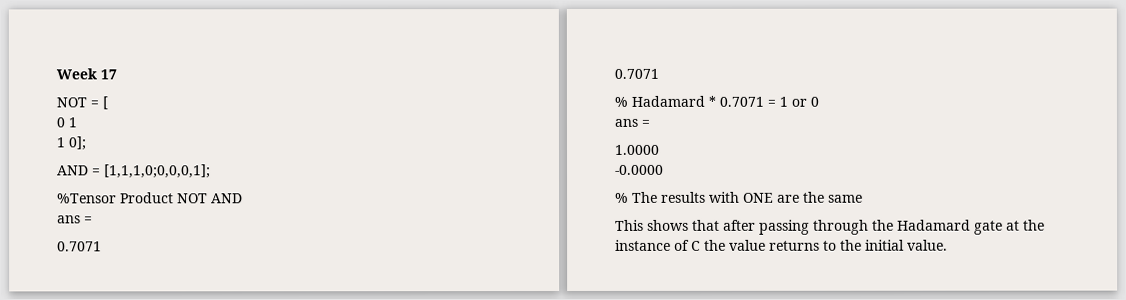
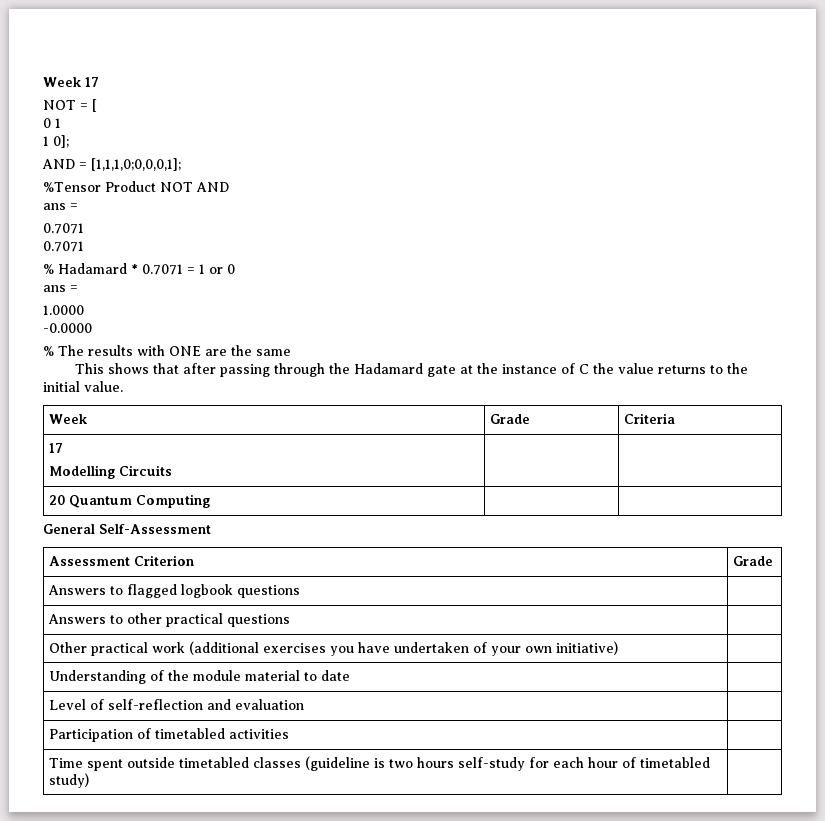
(948, 245) none -> [49,414,89,424] [490,414,531,424] [624,413,676,424] [49,443,64,453] [49,465,173,479] [49,494,211,508] [43,524,211,534] [49,555,195,566] [733,556,774,566] [48,584,301,598] [48,613,291,627] [49,641,619,656] [49,670,351,684] [49,699,305,710] [49,728,290,742] [49,756,711,771] [49,773,90,788] // Week | Grade | Criteria // 17 // Modelling Circuits | | // 20 Quantum Computing | | // General Self-Assessment // Assessment Criterion | Grade // Answers to flagged logbook questions | // Answers to other practical questions | // Other practical work (additional exercises you have undertaken of your own initiative) | // Understanding of the module material to date | // Level of self-reflection and evaluation | // Participation of timetabled activities | // Time spent outside timetabled classes (guideline is two hours self-study for each hour of timetabled study) |

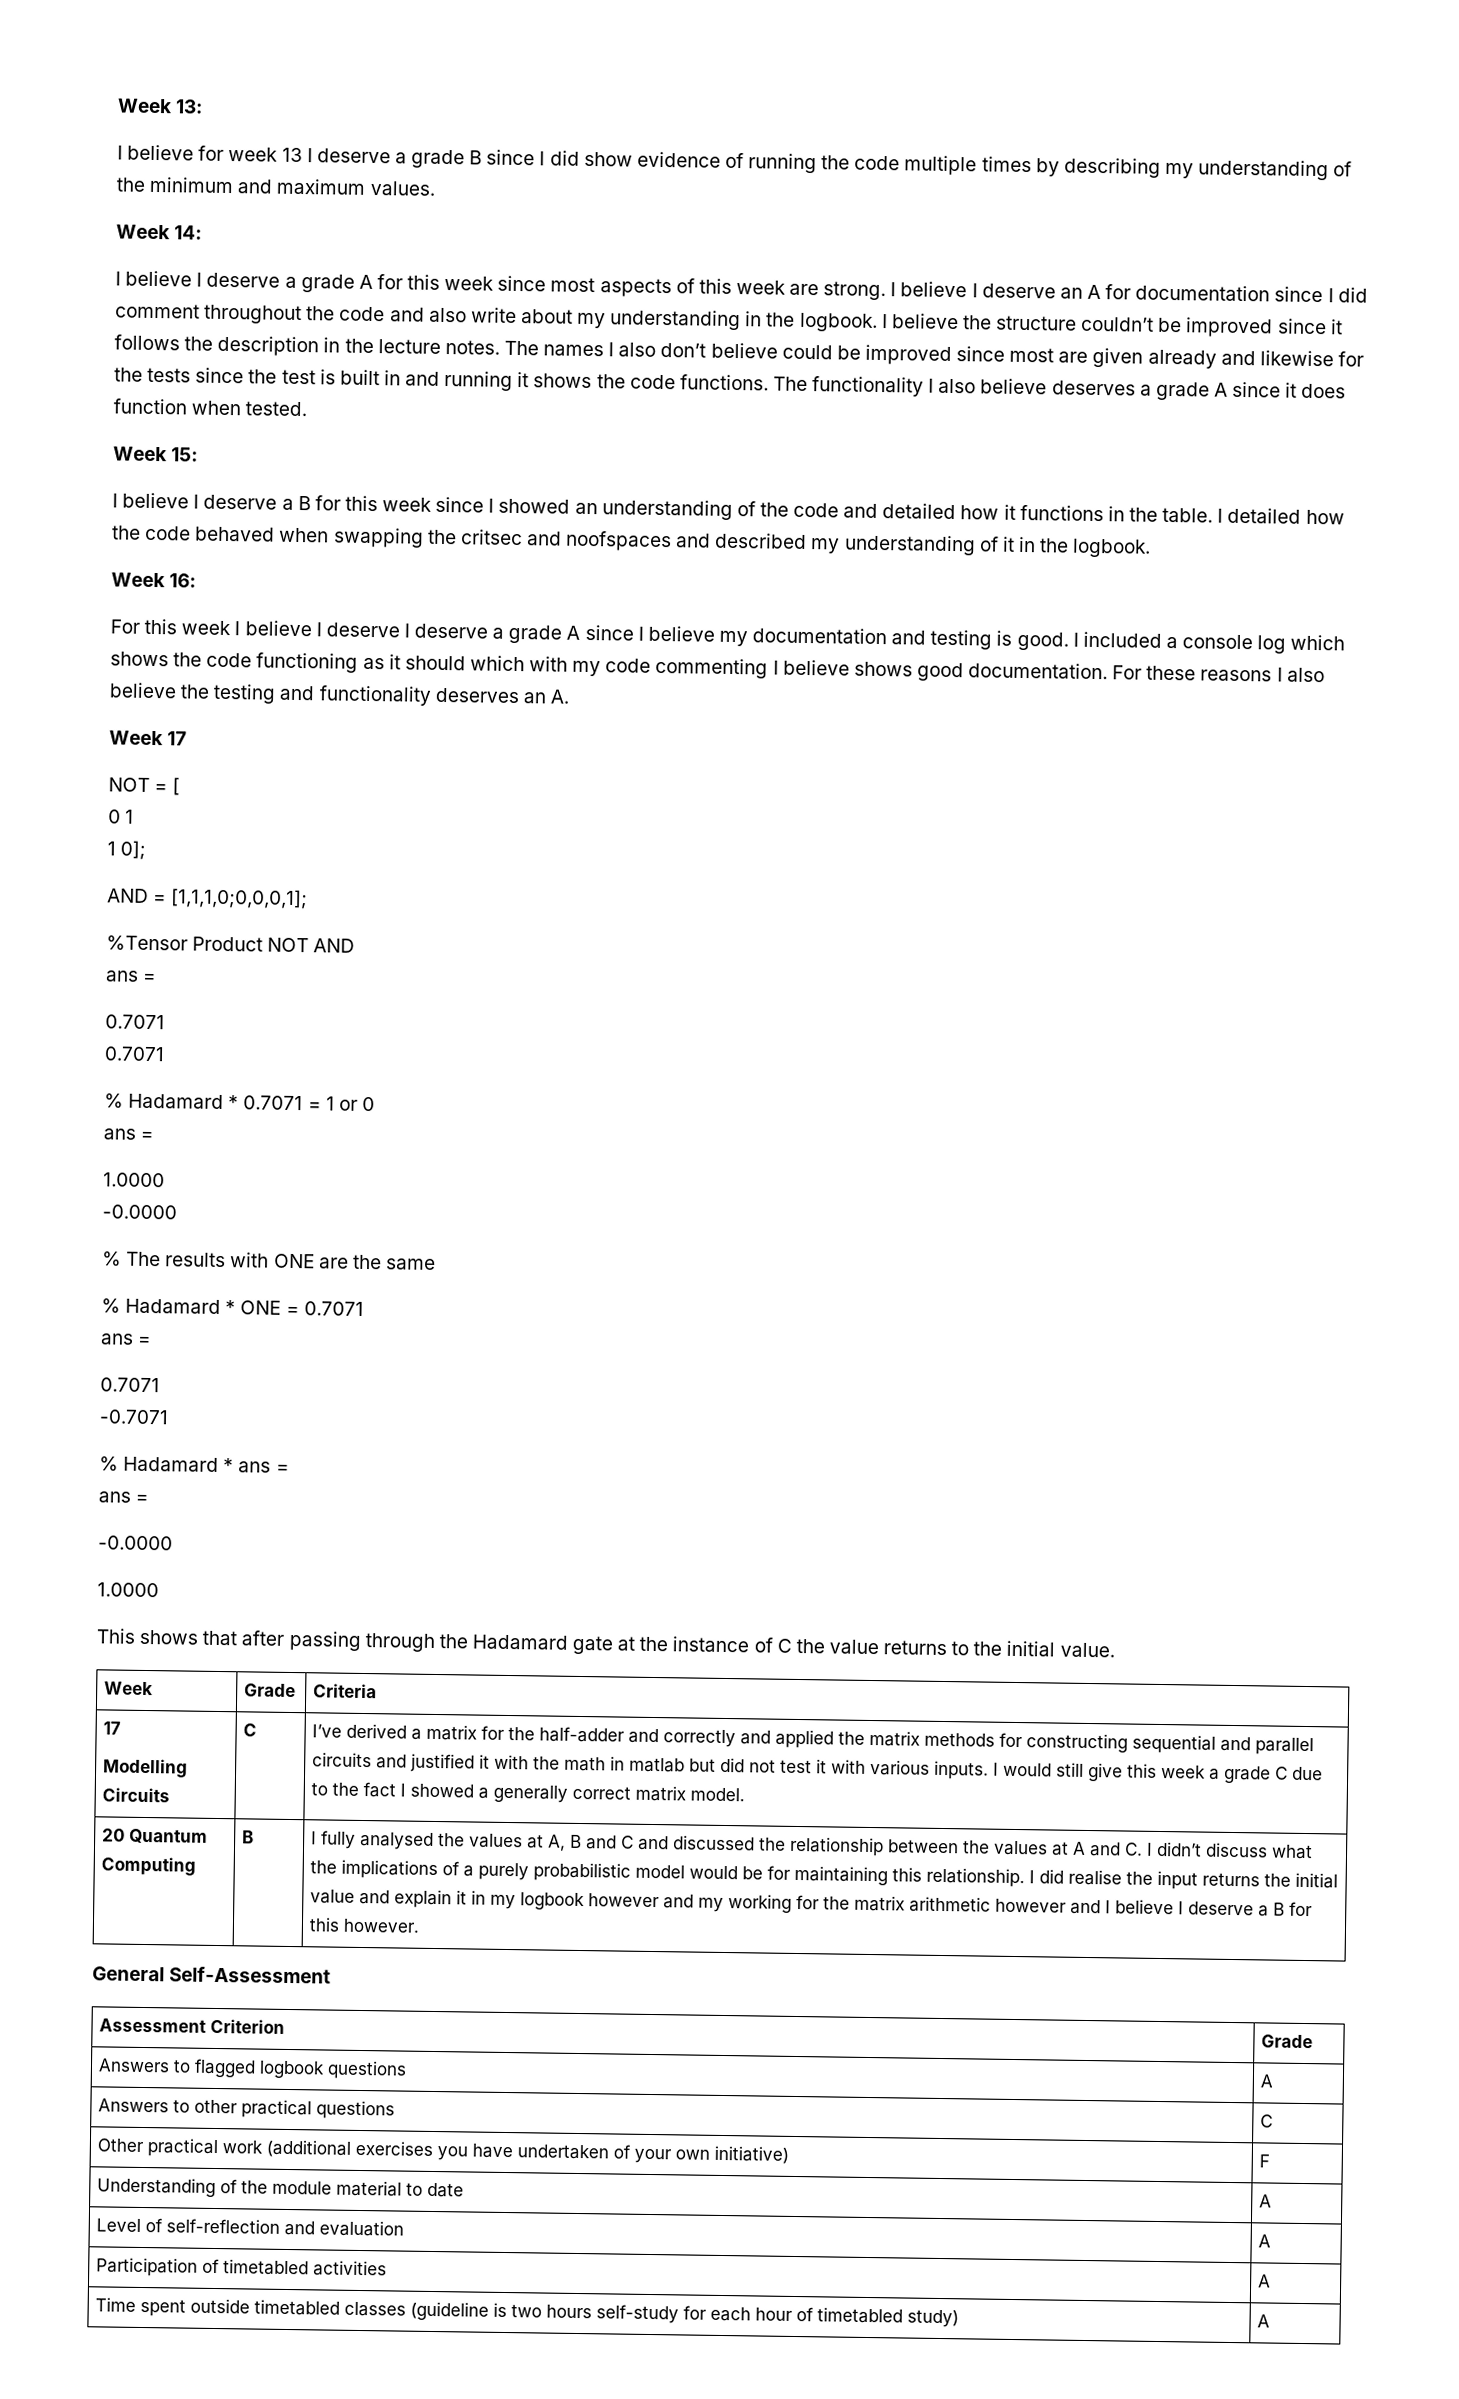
[43,77,82,87] Week -> [117,98,204,114] [117,144,1353,181] [116,176,436,196] [116,224,203,240] [115,270,1368,303] [115,303,1343,338] [114,334,1364,369] [114,367,1347,401] [113,398,308,417] [113,446,199,462] [112,492,1345,525] [112,525,1152,558] [111,572,197,588] [110,618,1346,654] [110,651,1325,683] [109,682,570,706] [109,730,163,746] Week 13: // I believe for week 13 I deserve a grade B since I did show evidence of running the code multiple times by describing my understanding of the minimum and maximum values. // Week 14: // I believe I deserve a grade A for this week since most aspects of this week are strong. I believe I deserve an A for documentation since I did comment throughout the code and also write about my understanding in the logbook. I believe the structure couldn’t be improved since it follows the description in the lecture notes. The names I also don’t believe could be improved since most are given already and likewise for the tests since the test is built in and running it shows the code functions. The functionality I also believe deserves a grade A since it does function when tested. // Week 15: // I believe I deserve a B for this week since I showed an understanding of the code and detailed how it functions in the table. I detailed how the code behaved when swapping the critsec and noofspaces and described my understanding of it in the logbook. // Week 16: // For this week I believe I deserve I deserve a grade A since I believe my documentation and testing is good. I included a console log which shows the code functioning as it should which with my code commenting I believe shows good documentation. For these reasons I also believe the testing and functionality deserves an A. // Week
(291, 352) none -> [101,1298,364,1316] [100,1333,153,1346] [100,1377,160,1393] [99,1409,169,1425] [99,1456,290,1473] [98,1491,150,1504] [98,1535,173,1551] [97,1582,159,1598] // % Hadamard * ONE = 0.7071 // ans = // 0.7071 // -0.7071 // % Hadamard * ans = // ans = // -0.0000 // 1.0000
[49,494,211,508] | // 20 Quantum Computing | | -> [243,1723,258,1737] [312,1723,1315,1756] [312,1752,1324,1784] [311,1782,746,1803] [102,1828,209,1844] [101,1856,197,1876] [242,1830,255,1844] [311,1830,1314,1860] [310,1859,1339,1890] [310,1889,1314,1917] [309,1917,421,1933] C | I’ve derived a matrix for the half-adder and correctly and applied the matrix methods for constructing sequential and parallel circuits and justified it with the math in matlab but did not test it with various inputs. I would still give this week a grade C due to the fact I showed a generally correct matrix model. // 20 Quantum Computing | B | I fully analysed the values at A, B and C and discussed the relationship between the values at A and C. I didn’t discuss what the implications of a purely probabilistic model would be for maintaining this relationship. I did realise the input returns the initial value and explain it in my logbook however and my working for the matrix arithmetic however and I believe I deserve a B for this however.
(301, 591) none -> [1260,2074,1274,2088] A
(291, 620) none -> [1260,2114,1274,2128] C
(619, 648) none -> [1259,2154,1271,2168] F
(351, 675) none -> [1259,2194,1273,2208] A
(305, 704) none -> [1258,2234,1272,2248] A
(290, 734) none -> [1258,2274,1272,2288] A
(90, 780) none -> [1257,2314,1271,2328] A

